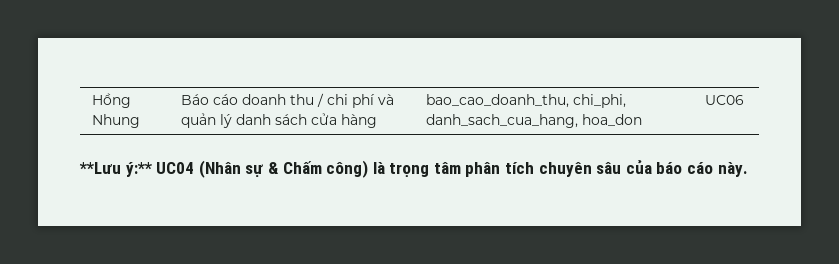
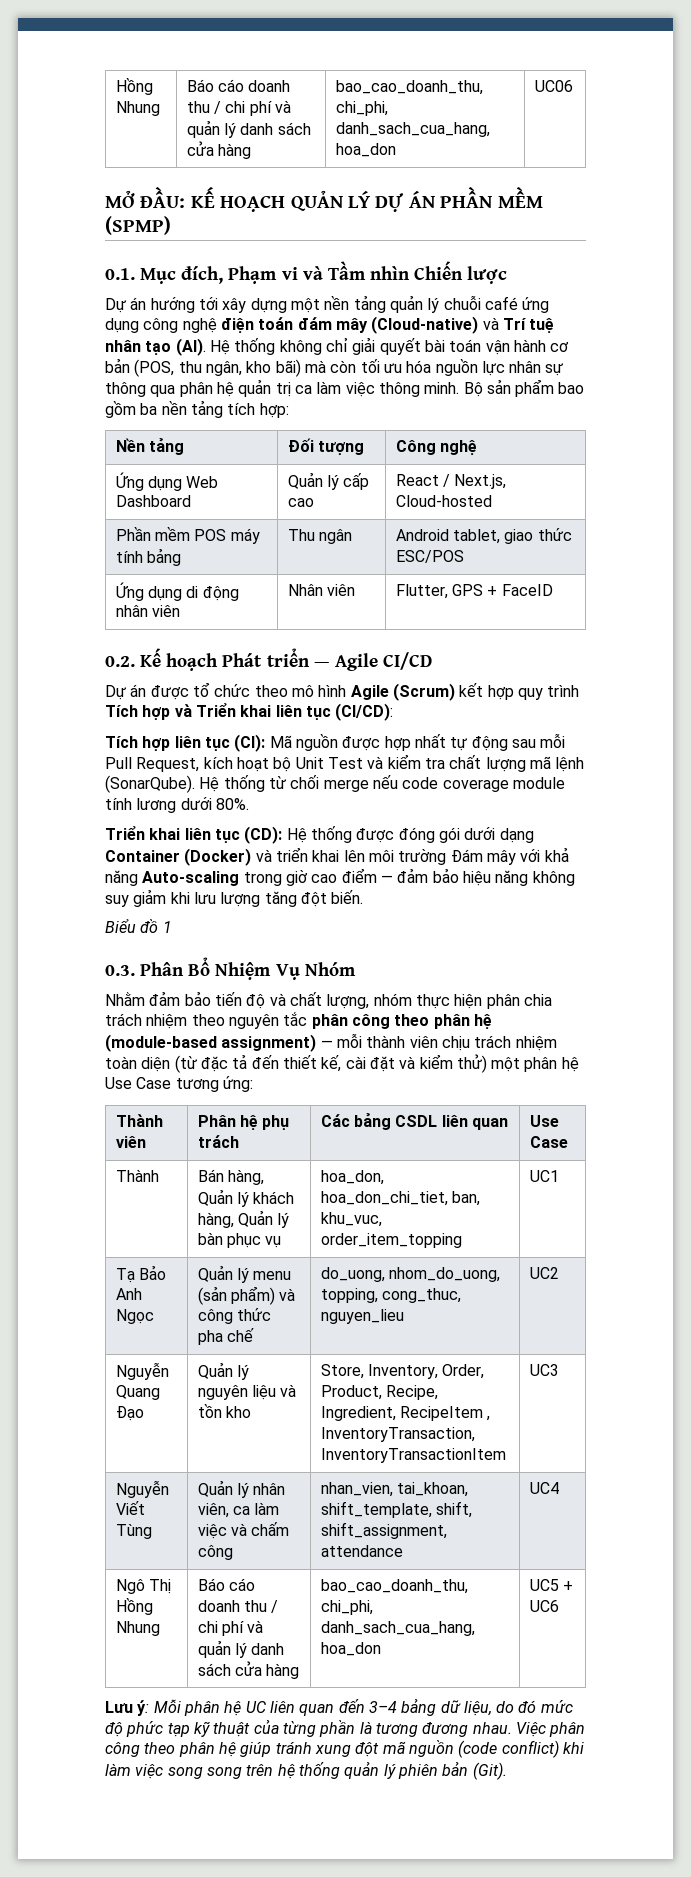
[79,160,748,178] **Lưu ý:** UC04 (Nhân sự & Chấm công) là trọng tâm phân tích chuyên sâu của báo cáo này. -> [105,186,543,212] [105,216,171,235] [105,261,508,284] [105,295,550,313] [105,316,555,334] [105,337,570,356] [105,358,565,377] [105,379,585,397] [105,400,289,418] [115,438,185,455] [287,438,365,455] [395,440,478,455] [115,472,219,491] [115,495,191,507] [287,472,370,490] [287,498,314,507] [395,474,507,489] [395,495,492,507] [115,527,260,544] [115,548,182,566] [287,529,353,544] [395,528,572,544] [395,550,464,563] [115,582,239,601] [115,605,181,617] [287,584,356,596] [395,584,553,599] [105,648,432,671] [105,682,580,701] [105,703,394,721] [105,733,566,752] [105,754,585,772] [105,775,565,793] [105,797,249,813] [105,826,534,844] [105,847,569,866] [105,868,575,886] [105,889,364,907] [105,919,172,933] [105,957,356,980] [105,991,552,1009] [105,1012,492,1029] [105,1033,557,1052] [105,1054,579,1073] [105,1076,253,1092] [115,1114,163,1127] [115,1136,146,1148] [197,1115,290,1130] [197,1135,239,1148] [320,1113,508,1130] [529,1115,559,1127] [529,1136,568,1148] [115,1169,159,1182] [197,1169,265,1185] [197,1189,295,1207] [197,1210,290,1228] [197,1232,282,1248] [320,1170,384,1185] [320,1191,481,1206] [320,1212,382,1227] [320,1233,462,1248] [529,1170,559,1182] [115,1265,167,1283] [115,1288,142,1300] [115,1309,154,1324] [197,1265,292,1283] [197,1286,296,1305] [197,1308,272,1324] [197,1328,255,1345] [320,1267,501,1282] [320,1288,462,1303] [320,1309,404,1324] [529,1267,559,1279] [115,1362,169,1380] [115,1385,160,1400] [115,1406,144,1421] [197,1362,250,1380] [197,1384,297,1400] [197,1404,252,1418] [320,1364,485,1379] [320,1385,439,1400] [320,1406,491,1421] [320,1427,475,1442] [320,1448,506,1463] [529,1364,559,1376] [115,1480,169,1498] [115,1501,145,1515] [115,1524,152,1539] [197,1480,286,1498] [197,1502,280,1518] [197,1522,290,1539] [197,1545,233,1560] [320,1482,469,1497] [320,1501,473,1518] [320,1522,447,1539] [320,1545,403,1557] [529,1482,559,1494] [115,1579,172,1594] [115,1598,153,1615] [115,1621,160,1636] [197,1578,256,1591] [197,1600,279,1613] [197,1620,264,1636] [197,1640,285,1658] [197,1661,300,1679] [320,1579,468,1594] [320,1600,373,1615] [320,1621,475,1636] [320,1642,381,1656] [529,1579,574,1591] [529,1600,559,1612] [105,1698,573,1716] [105,1719,586,1737] [105,1740,584,1758] [105,1761,507,1780] MỞ ĐẦU: KẾ HOẠCH QUẢN LÝ DỰ ÁN PHẦN MỀM (SPMP) // 0.1. Mục đích, Phạm vi và Tầm nhìn Chiến lược // Dự án hướng tới xây dựng một nền tảng quản lý chuỗi café ứng dụng công nghệ điện toán đám mây (Cloud-native) và Trí tuệ nhân tạo (AI). Hệ thống không chỉ giải quyết bài toán vận hành cơ bản (POS, thu ngân, kho bãi) mà còn tối ưu hóa nguồn lực nhân sự thông qua phân hệ quản trị ca làm việc thông minh. Bộ sản phẩm bao gồm ba nền tảng tích hợp: // Nền tảng | Đối tượng | Công nghệ // Ứng dụng Web Dashboard | Quản lý cấp cao | React / Next.js, Cloud-hosted // Phần mềm POS máy tính bảng | Thu ngân | Android tablet, giao thức ESC/POS // Ứng dụng di động nhân viên | Nhân viên | Flutter, GPS + FaceID // 0.2. Kế hoạch Phát triển — Agile CI/CD // Dự án được tổ chức theo mô hình Agile (Scrum) kết hợp quy trình Tích hợp và Triển khai liên tục (CI/CD): // Tích hợp liên tục (CI): Mã nguồn được hợp nhất tự động sau mỗi Pull Request, kích hoạt bộ Unit Test và kiểm tra chất lượng mã lệnh (SonarQube). Hệ thống từ chối merge nếu code coverage module tính lương dưới 80%. // Triển khai liên tục (CD): Hệ thống được đóng gói dưới dạng Container (Docker) và triển khai lên môi trường Đám mây với khả năng Auto-scaling trong giờ cao điểm — đảm bảo hiệu năng không suy giảm khi lưu lượng tăng đột biến. // Biểu đồ 1 // 0.3. Phân Bổ Nhiệm Vụ Nhóm // Nhằm đảm bảo tiến độ và chất lượng, nhóm thực hiện phân chia trách nhiệm theo nguyên tắc phân công theo phân hệ (module-based assignment) — mỗi thành viên chịu trách nhiệm toàn diện (từ đặc tả đến thiết kế, cài đặt và kiểm thử) một phân hệ Use Case tương ứng: // Thành viên | Phân hệ phụ trách | Các bảng CSDL liên quan | Use Case // Thành | Bán hàng, Quản lý khách hàng, Quản lý bàn phục vụ | hoa_don, hoa_don_chi_tiet, ban, khu_vuc, order_item_topping | UC1 // Tạ Bảo Anh Ngọc | Quản lý menu (sản phẩm) và công thức pha chế | do_uong, nhom_do_uong, topping, cong_thuc, nguyen_lieu | UC2 // Nguyễn Quang Đạo | Quản lý nguyên liệu và tồn kho | Store, Inventory, Order, Product, Recipe, Ingredient, RecipeItem , InventoryTransaction, InventoryTransactionItem | UC3 // Nguyễn Viết Tùng | Quản lý nhân viên, ca làm việc và chấm công | nhan_vien, tai_khoan, shift_template, shift, shift_assignment, attendance | UC4 // Ngô Thị Hồng Nhung | Báo cáo doanh thu / chi phí và quản lý danh sách cửa hàng | bao_cao_doanh_thu, chi_phi, danh_sach_cua_hang, hoa_don | UC5 + UC6 // Lưu ý: Mỗi phân hệ UC liên quan đến 3–4 bảng dữ liệu, do đó mức độ phức tạp kỹ thuật của từng phần là tương đương nhau. Việc phân công theo phân hệ giúp tránh xung đột mã nguồn (code conflict) khi làm việc song song trên hệ thống quản lý phiên bản (Git).

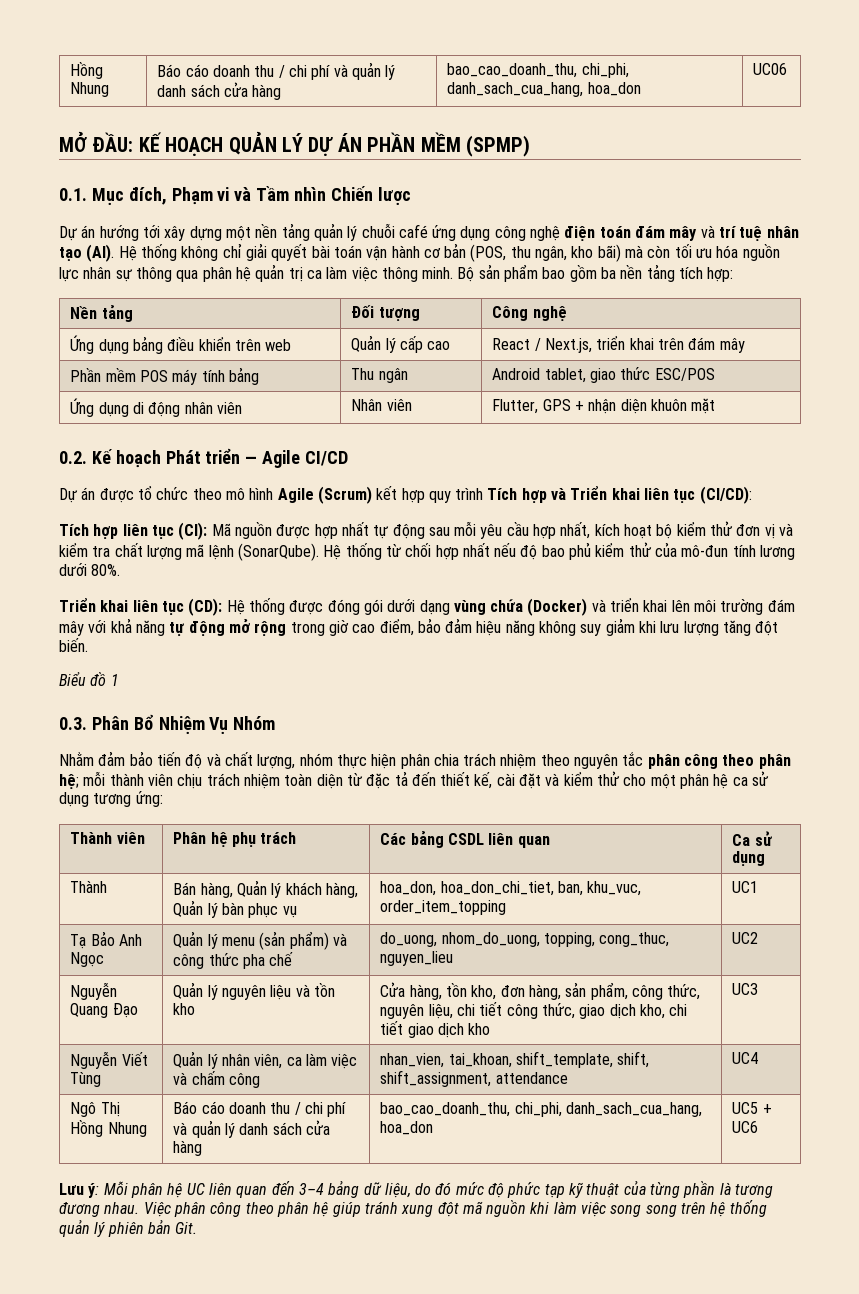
[371,316,527,334] (Cloud-native) và Trí -> [700,225,738,238] và trí
[186,476,219,488] [115,495,191,507] Web Dashboard -> [133,336,292,354] bảng điều khiển trên web
[395,495,492,507] Cloud-hosted -> [596,335,745,353] triển khai trên đám mây
[501,584,553,596] FaceID -> [588,398,716,414] nhận diện khuôn mặt
[105,757,363,772] Pull Request, kích hoạt bộ Unit Test -> [480,521,775,539] yêu cầu hợp nhất, kích hoạt bộ kiểm thử đơn vị
[323,775,565,792] merge nếu code coverage module -> [435,542,729,560] hợp nhất nếu độ bao phủ kiểm thử của mô-đun
[105,850,180,862] Container -> [453,599,524,615] vùng chứa
[450,849,483,862] Đám -> [767,599,795,612] đám
[142,868,459,886] Auto-scaling trong giờ cao điểm — đảm bảo -> [169,618,473,636] tự động mở rộng trong giờ cao điểm, bảo đảm
[473,1014,492,1029] [105,1034,333,1052] hệ (module-based assignment) — -> [59,774,79,789] hệ;
[174,1055,198,1073] (từ -> [346,773,363,786] từ
[456,1054,487,1073] thử) -> [597,771,647,786] thử cho
[105,1077,172,1089] Use Case -> [732,771,770,786] [59,792,89,807] ca sử dụng
[529,1115,559,1127] [529,1136,568,1148] Use Case -> [732,831,772,846] [732,851,766,866] Ca sử dụng
[320,1364,485,1379] [320,1385,439,1400] [320,1406,491,1421] [320,1427,475,1442] [320,1448,506,1463] Store, Inventory, Order, Product, Recipe, Ingredient, RecipeItem , InventoryTransaction, InventoryTransactionItem -> [380,982,701,1000] [380,1002,688,1019] [380,1021,491,1038] Cửa hàng, tồn kho, đơn hàng, sản phẩm, công thức, nguyên liệu, chi tiết công thức, giao dịch kho, chi tiết giao dịch kho
[458,1740,559,1758] (code conflict) -> (527, 1208) none
[472,1762,507,1780] (Git). -> [175,1222,198,1234] Git.

